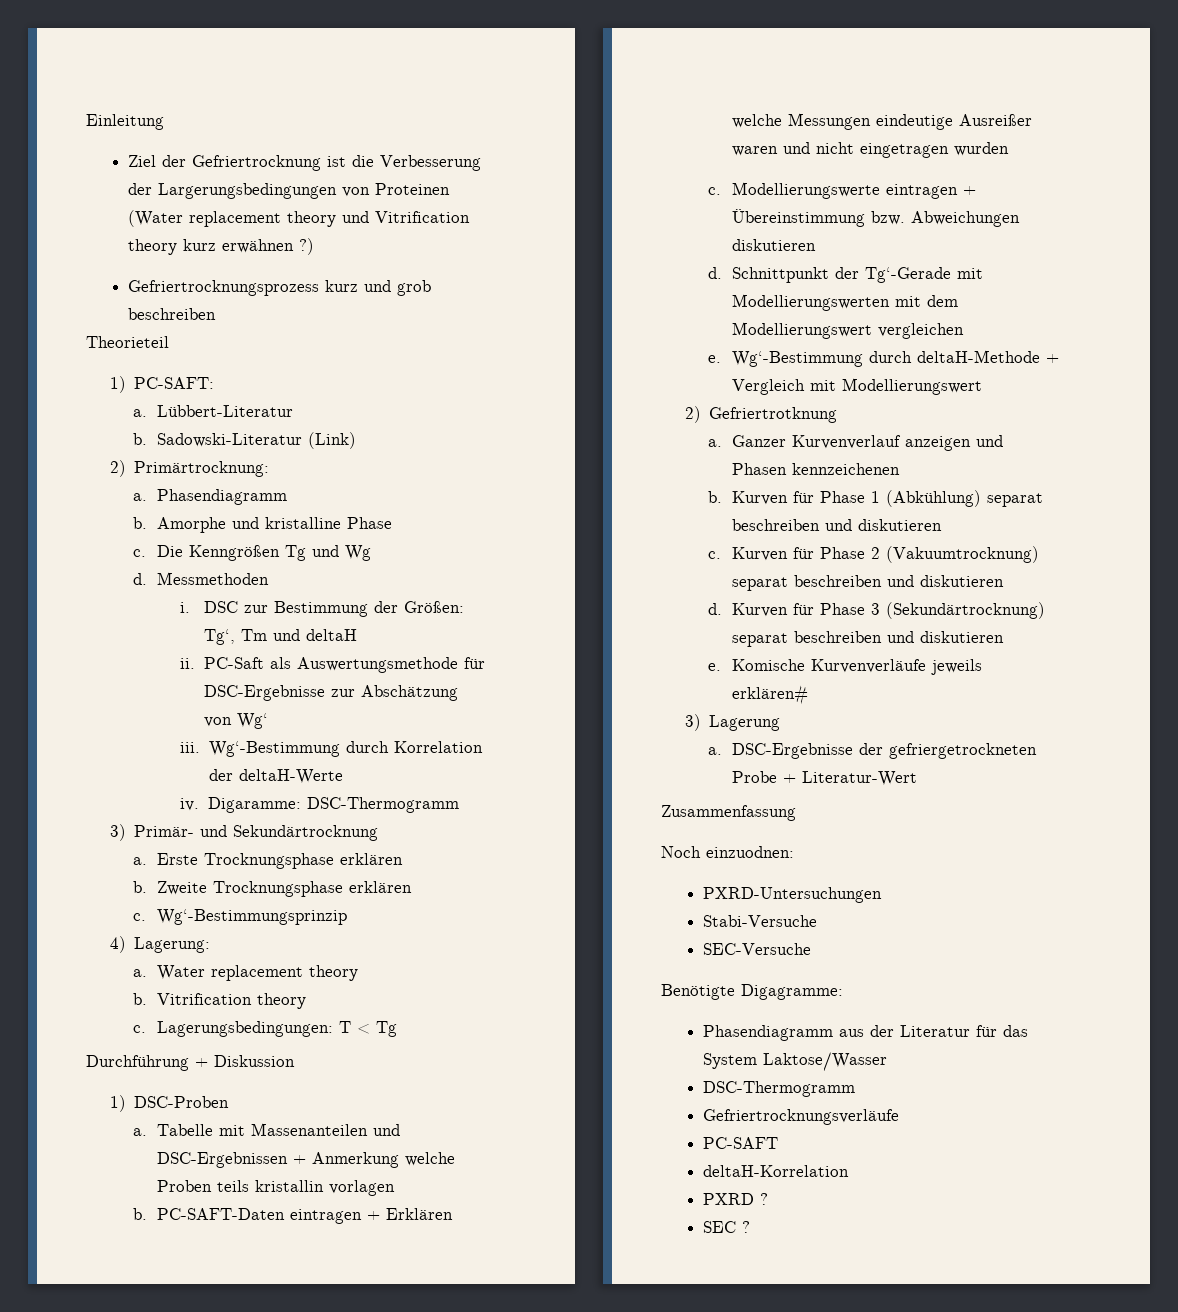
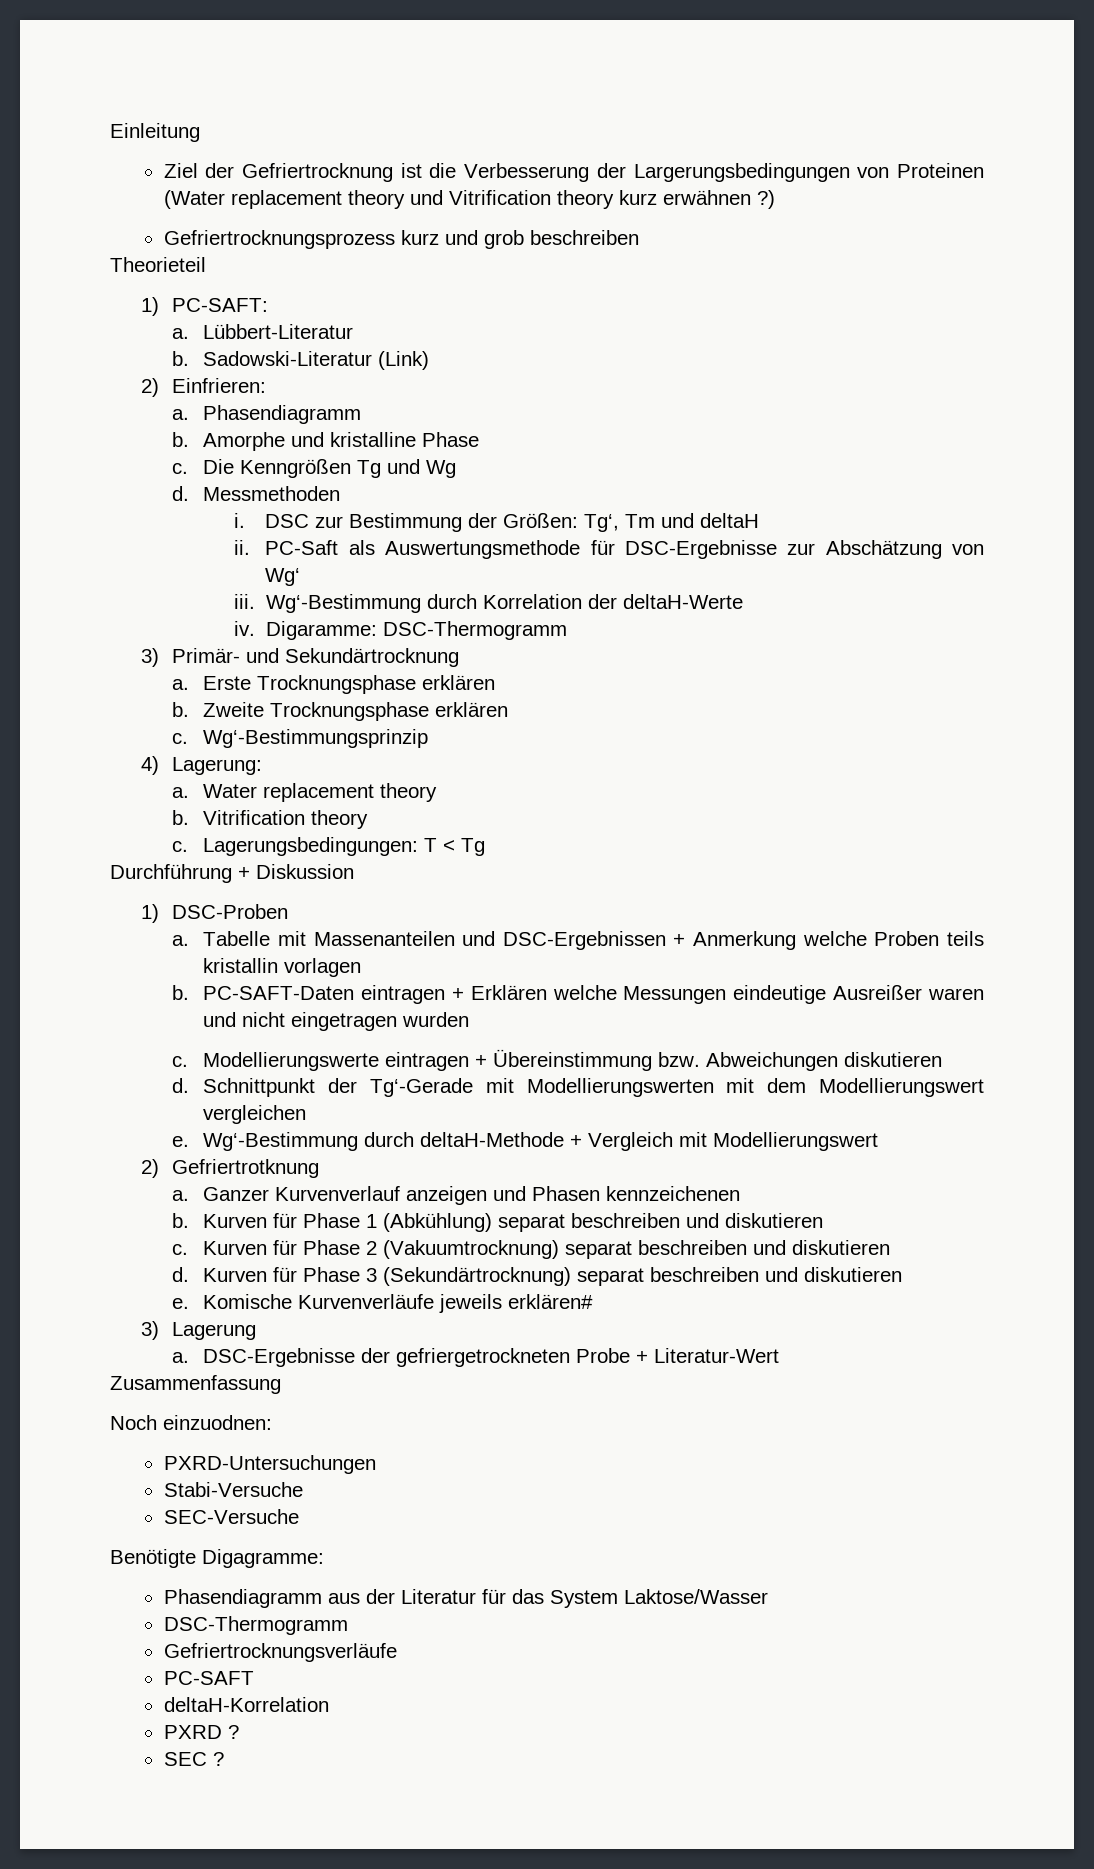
[133,461,269,477] Primärtrocknung: -> [172,378,267,393] Einfrieren:

